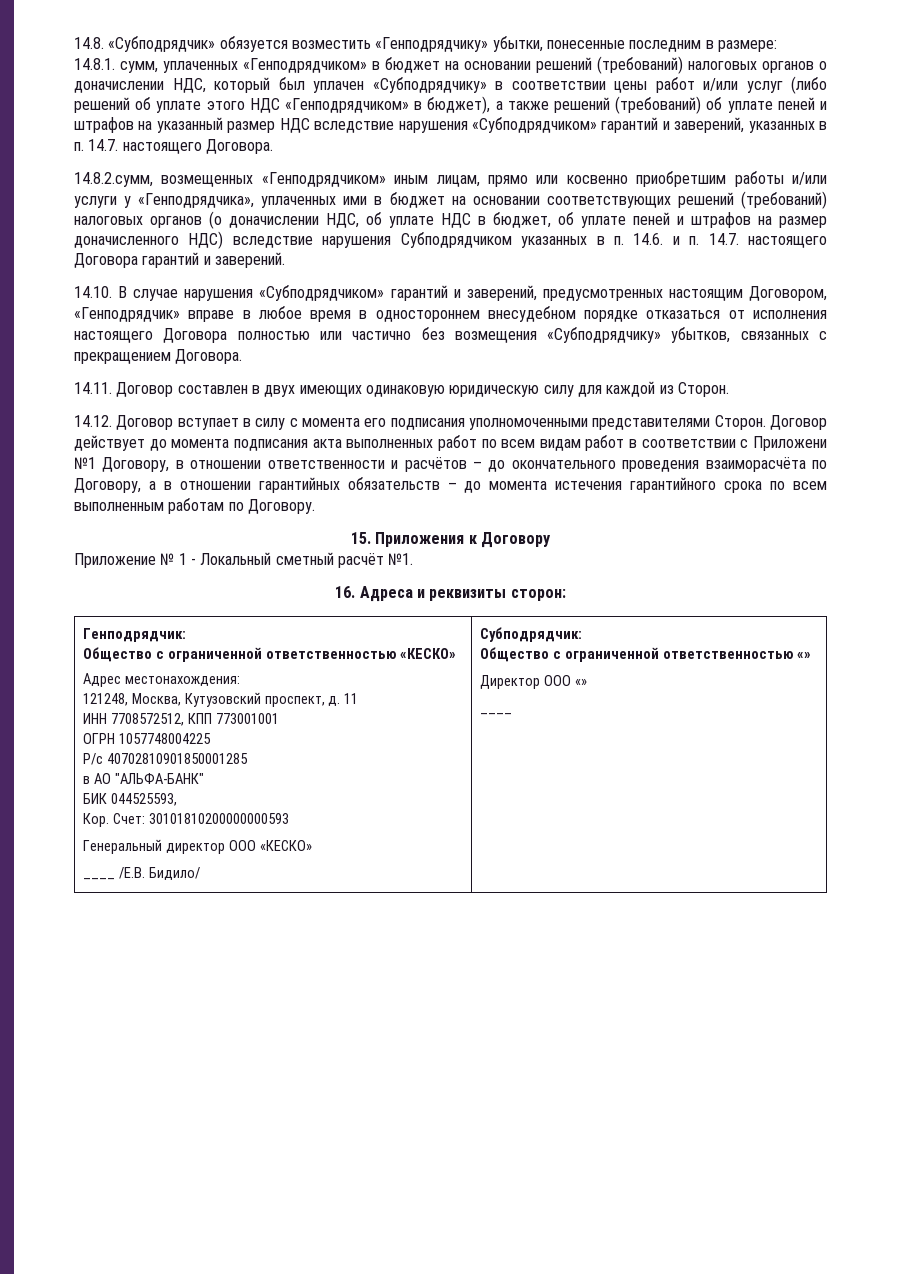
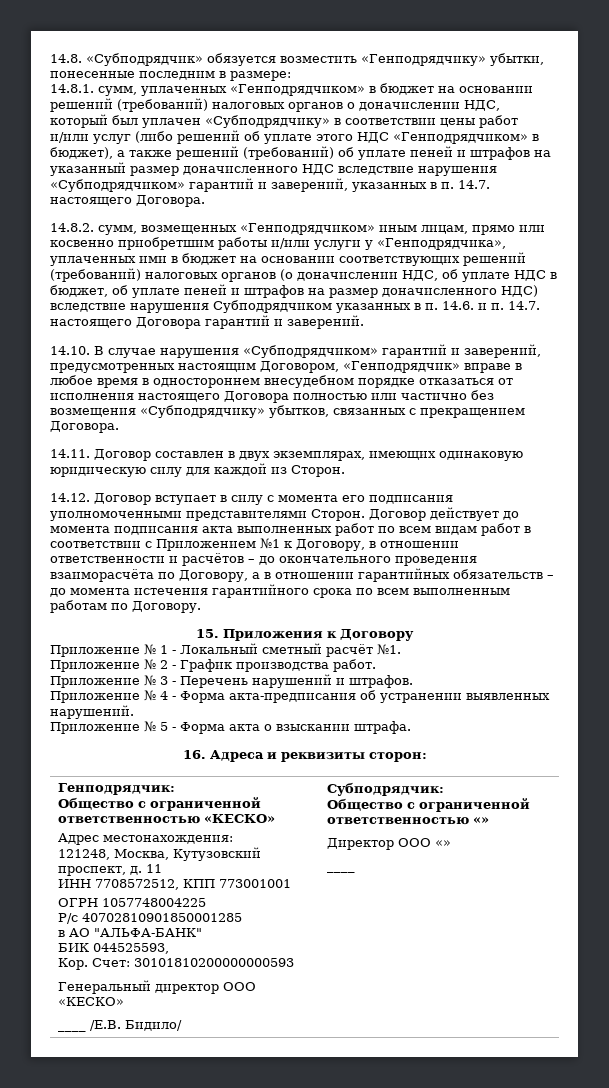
(276, 127) none -> [183,166,298,175] доначисленного
[74,172,153,187] 14.8.2.сумм, -> [50,223,137,235] 14.8.2. сумм,
(296, 391) none -> [273,451,365,461] экземплярах,
[753,436,827,451] [74,457,96,469] Приложени №1 -> [156,538,292,551] Приложением №1 к
(414, 559) none -> [50,659,376,672] [50,674,413,688] [50,690,550,703] [50,705,134,719] [50,721,411,734] // Приложение № 2 - График производства работ. // Приложение № 3 - Перечень нарушений и штрафов. // Приложение № 4 - Форма акта-предписания об устранении выявленных нарушений. // Приложение № 5 - Форма акта о взыскании штрафа.

